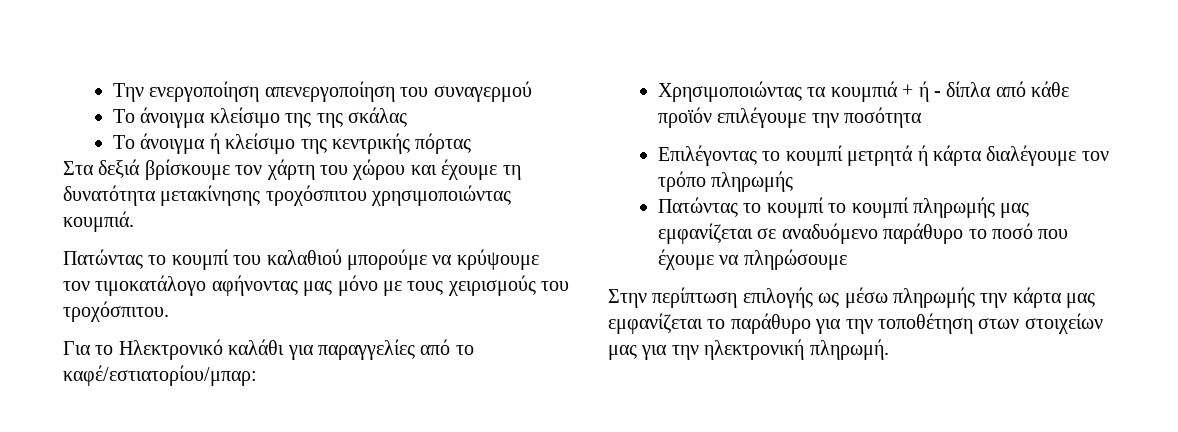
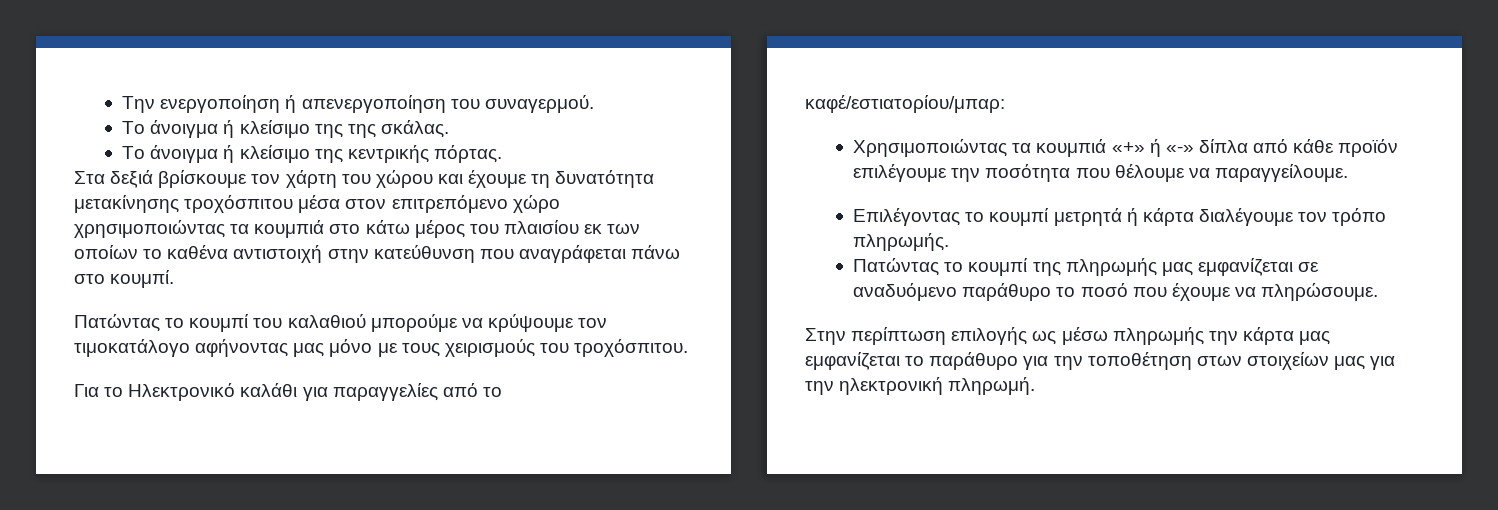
(260, 91) none -> [285,95,297,113] ή
[433,81,532,102] [112,107,206,128] συναγερμού // Το άνοιγμα -> [484,95,594,113] [122,120,235,138] συναγερμού. // Το άνοιγμα ή
[347,107,407,127] σκάλας -> [381,120,450,138] σκάλας.
[415,133,472,154] πόρτας -> [434,145,503,163] πόρτας.
[371,185,512,206] [63,211,134,232] χρησιμοποιώντας κουμπιά. -> [298,195,560,213] [74,220,641,238] [74,245,681,263] [74,270,175,288] μέσα στον επιτρεπόμενο χώρο χρησιμοποιώντας τα κουμπιά στο κάτω μέρος του πλαισίου εκ των οποίων το καθένα αντιστοιχή στην κατεύθυνση που αναγράφεται πάνω στο κουμπί.
[902,81,941,102] + ή - -> [1111,139,1194,157] «+» ή «-»
(923, 117) none -> [1075,164,1349,182] που θέλουμε να παραγγείλουμε.
[711,171,794,192] [657,197,909,218] πληρωμής // Πατώντας το κουμπί το κουμπί -> [853,233,950,251] [853,258,1061,276] πληρωμής. // Πατώντας το κουμπί της
[743,249,847,270] πληρώσουμε -> [1261,283,1379,301] πληρώσουμε.

